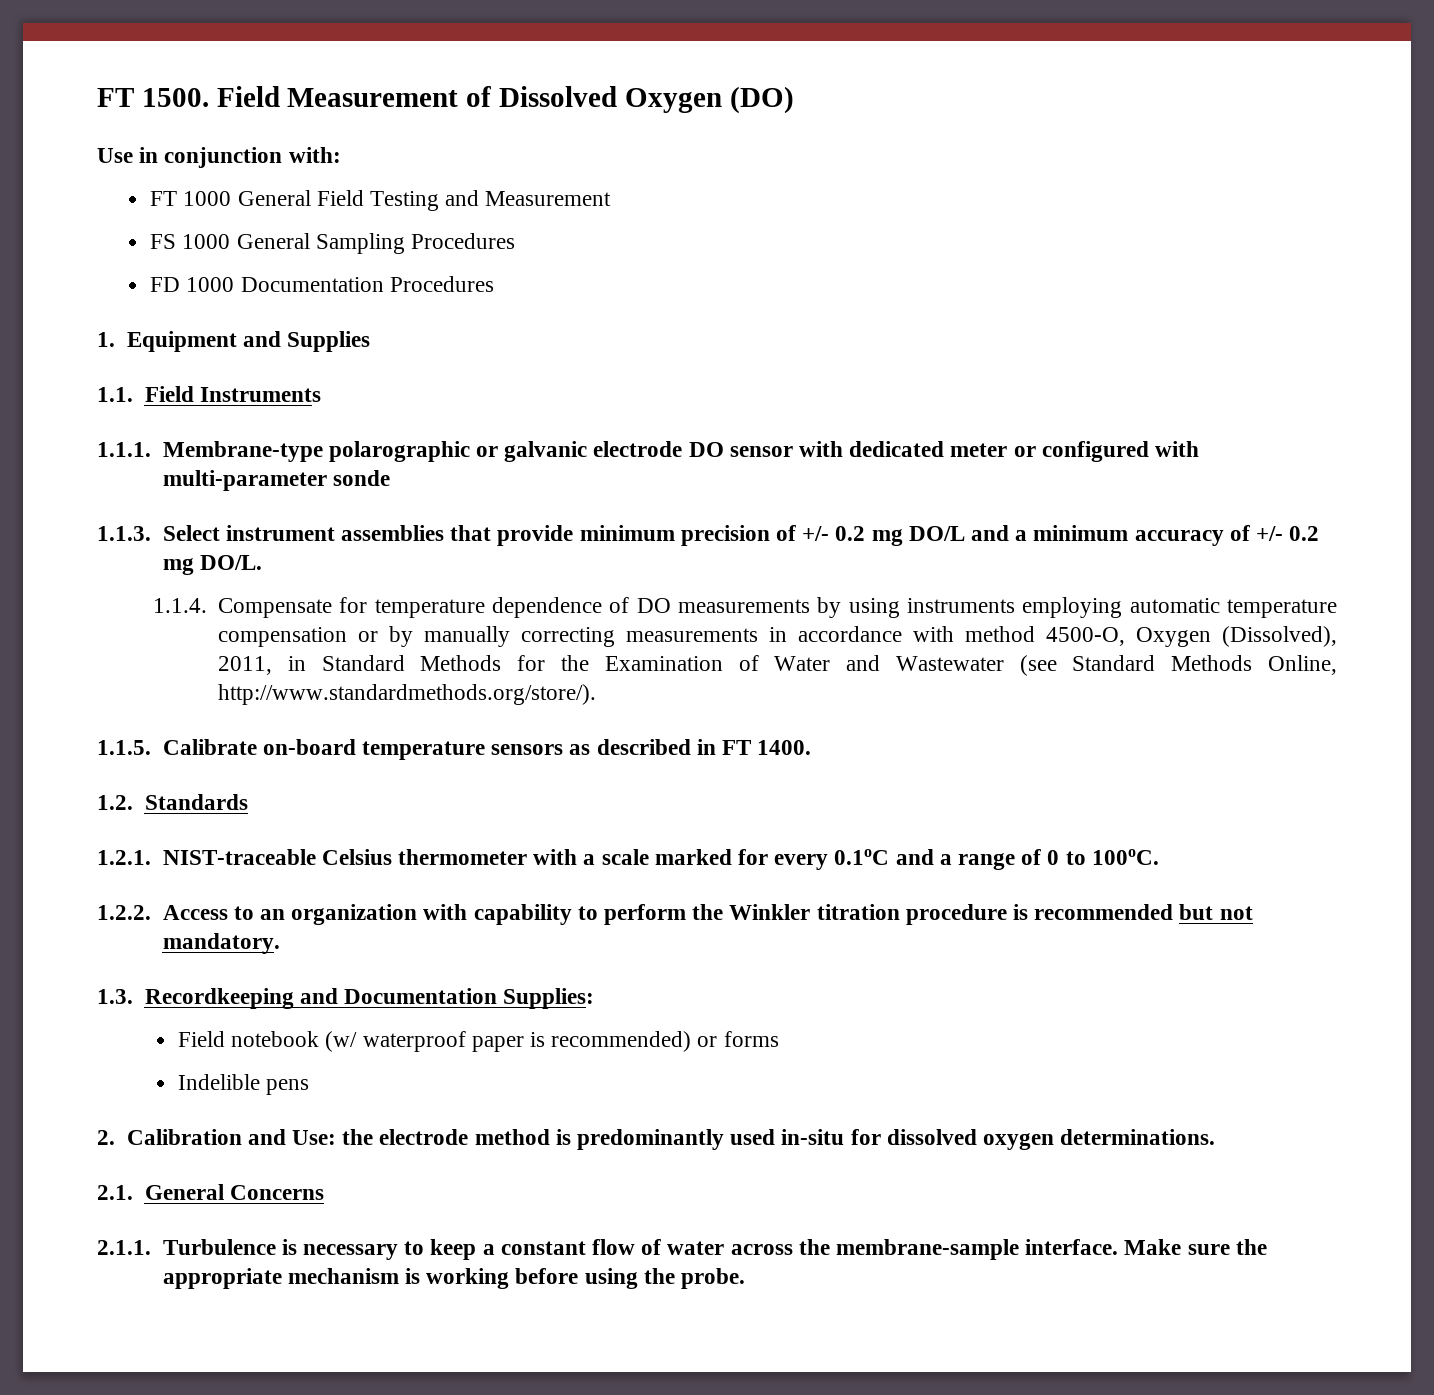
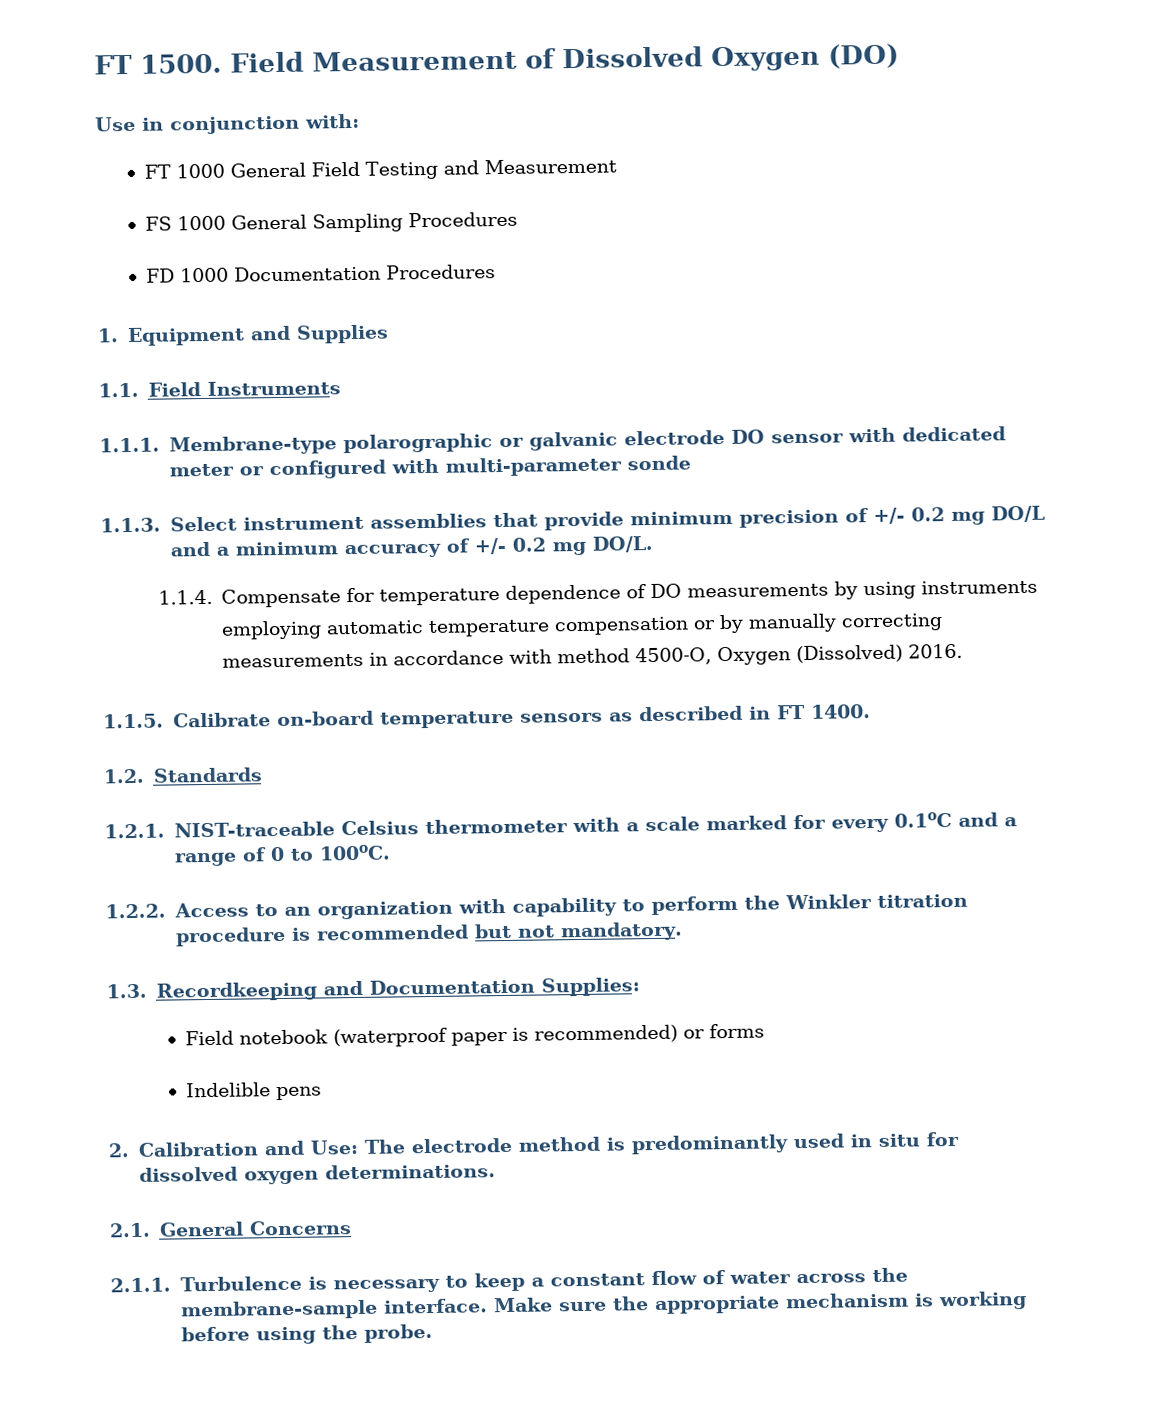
[1222,626,1338,647] [218,655,1337,676] [218,684,597,705] (Dissolved), 2011, in Standard Methods for the Examination of Water and Wastewater (see Standard Methods Online, http://www.standardmethods.org/store/). -> [796,643,964,664] (Dissolved) 2016.
[325,1031,466,1052] (w/ waterproof -> [332,1027,448,1048] (waterproof
[342,1129,374,1145] the -> [363,1139,406,1154] The
[781,1129,845,1145] in-situ -> [849,1133,920,1148] in situ

